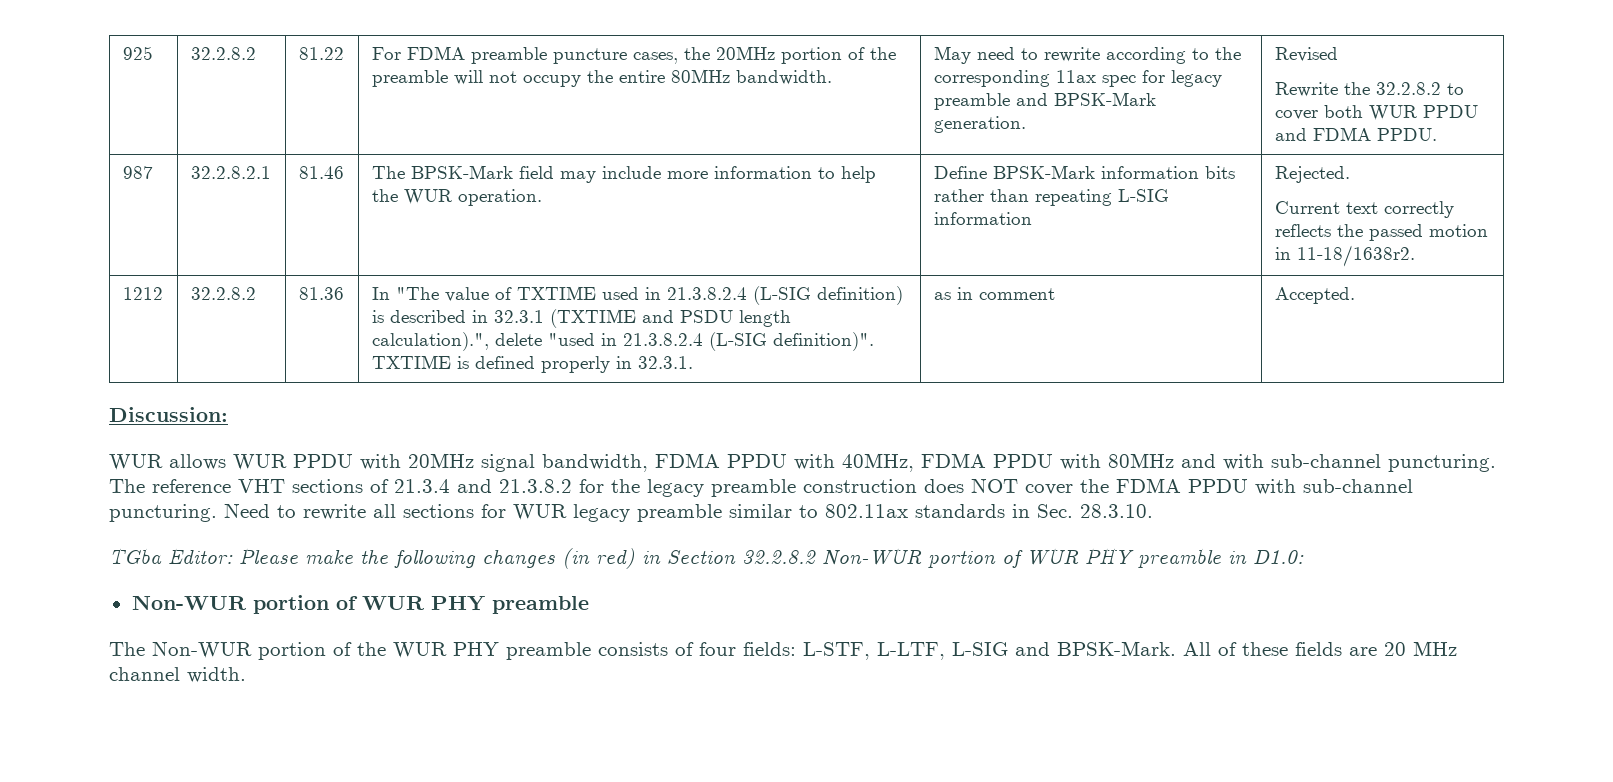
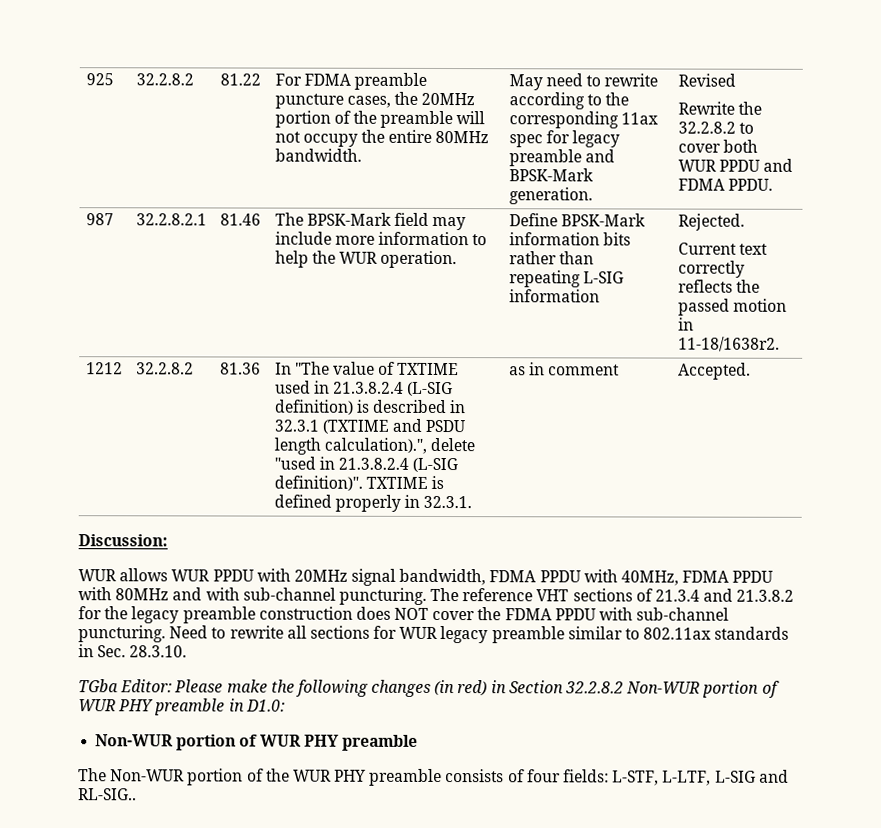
[1057,641,1457,656] [109,667,246,683] BPSK-Mark. All of these fields are 20 MHz channel width. -> [78,788,137,801] RL-SIG..

